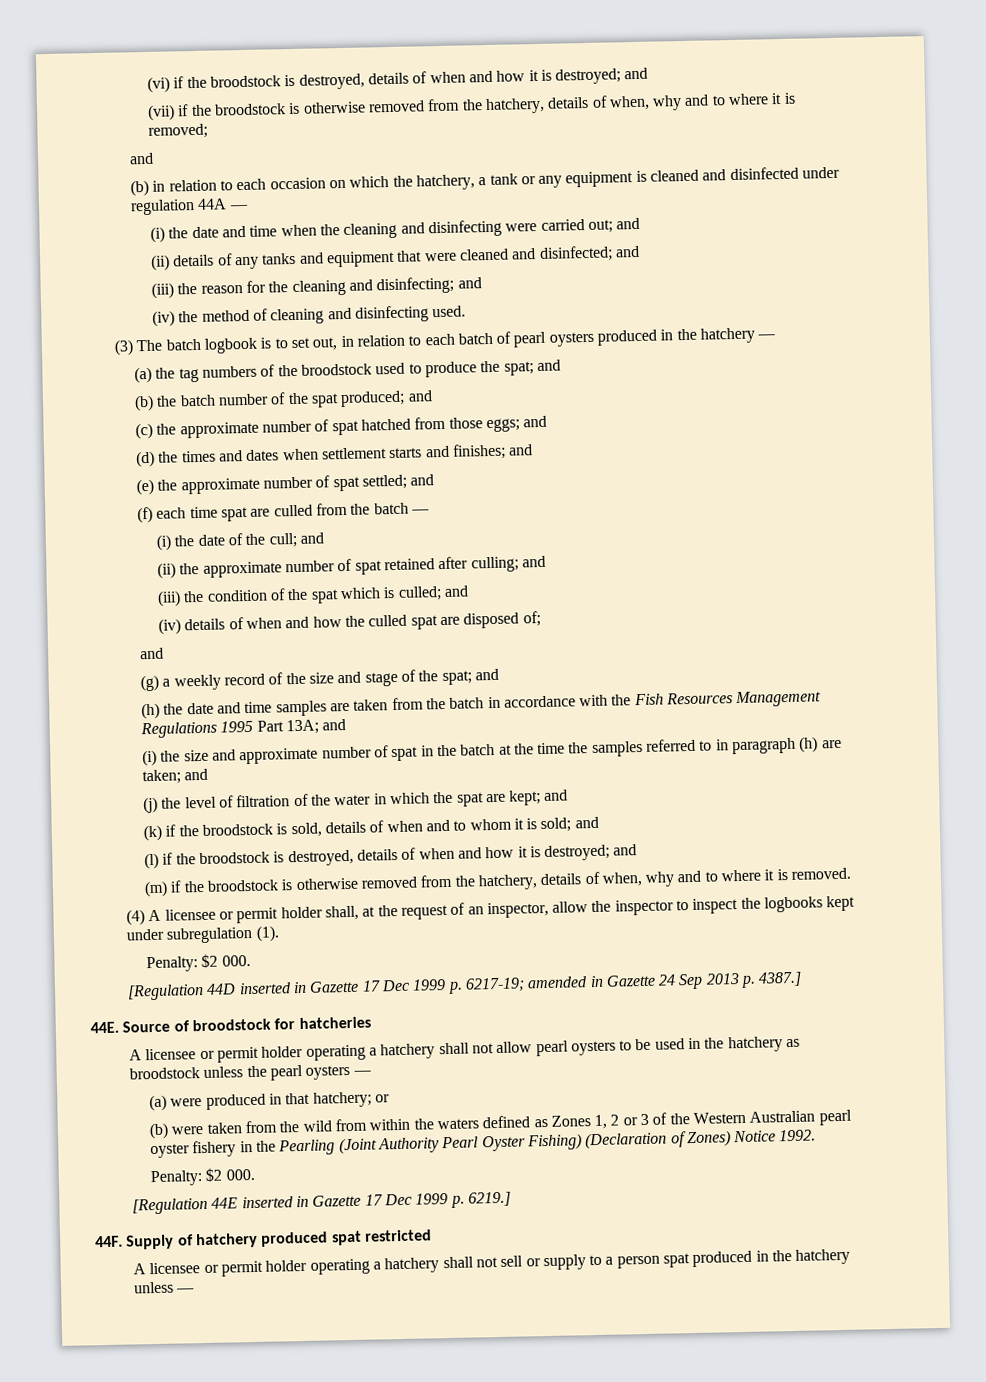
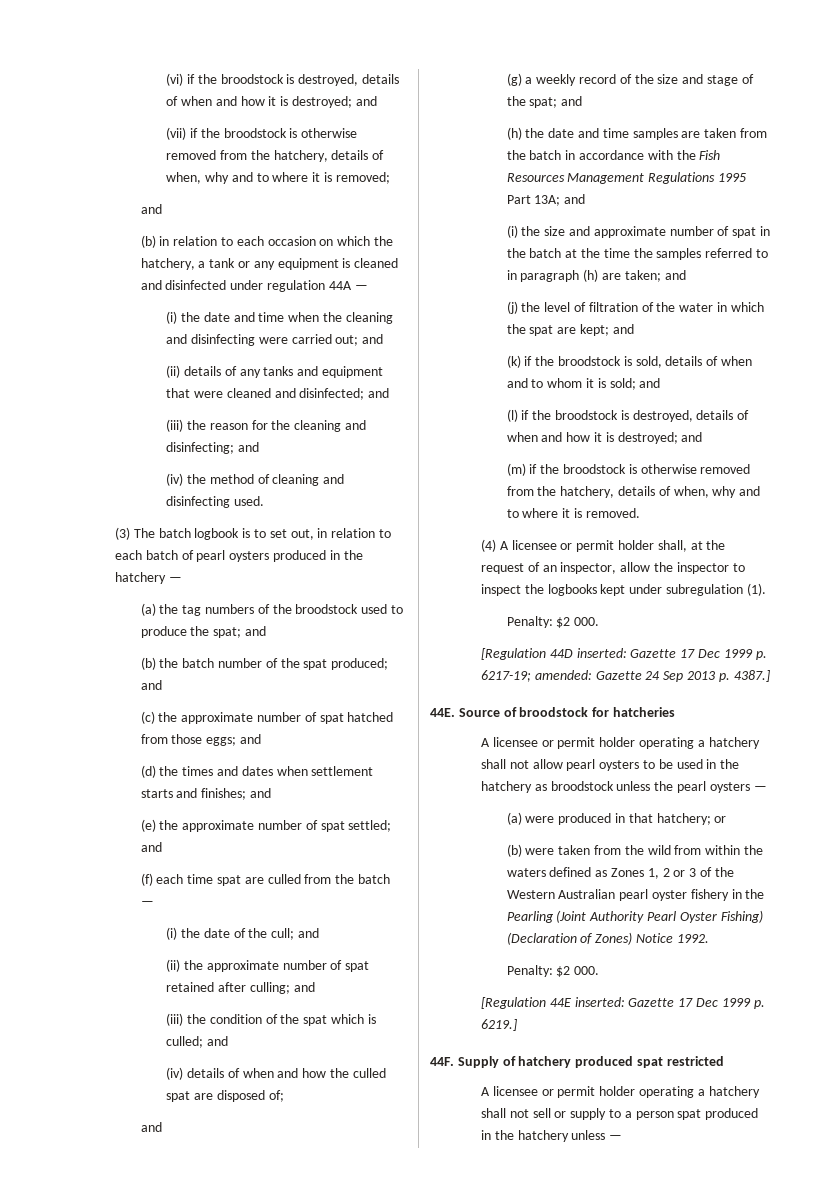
[238,981,307,995] inserted in -> [576,648,627,658] inserted:
[527,975,604,989] amended in -> [534,670,592,680] amended:
[241,1195,309,1209] inserted in -> [574,997,625,1007] inserted:

